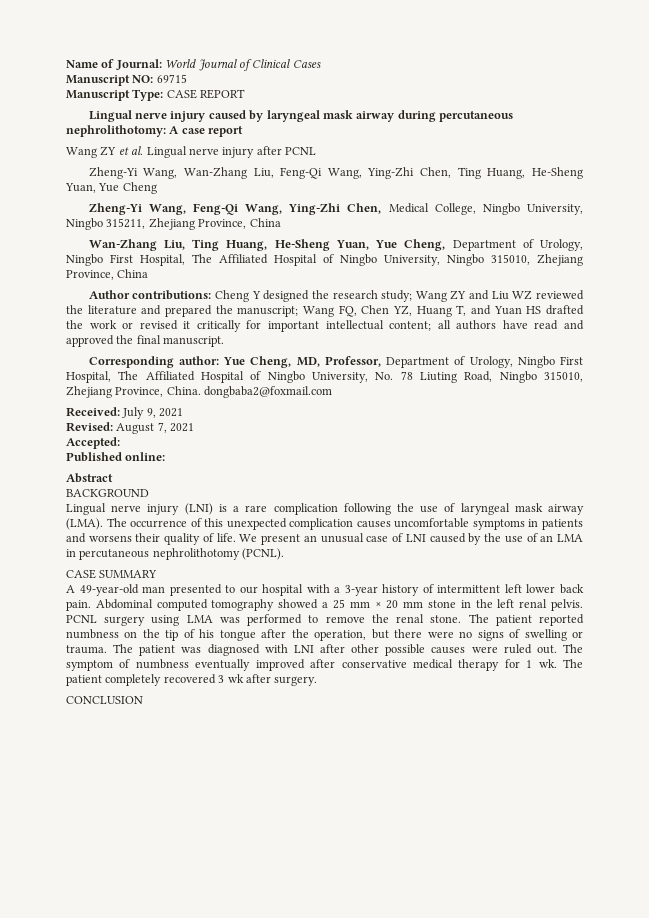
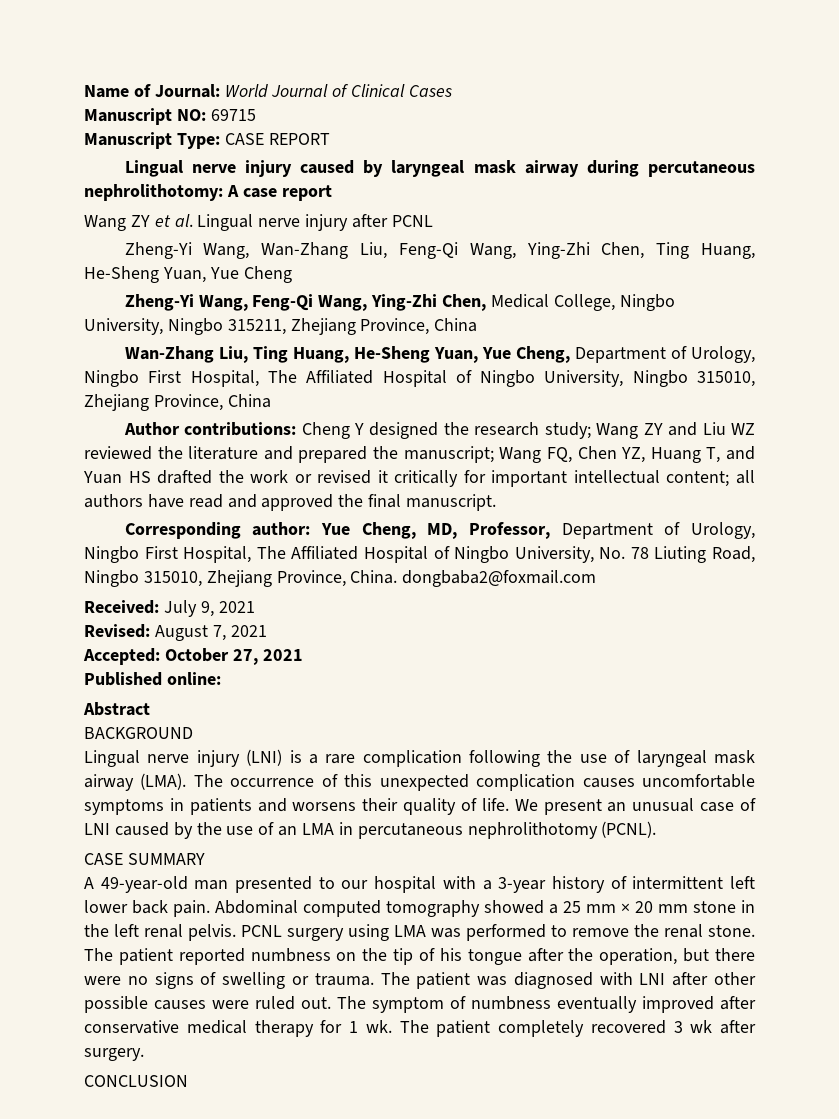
(120, 443) none -> [164,648,303,665] October 27, 2021

